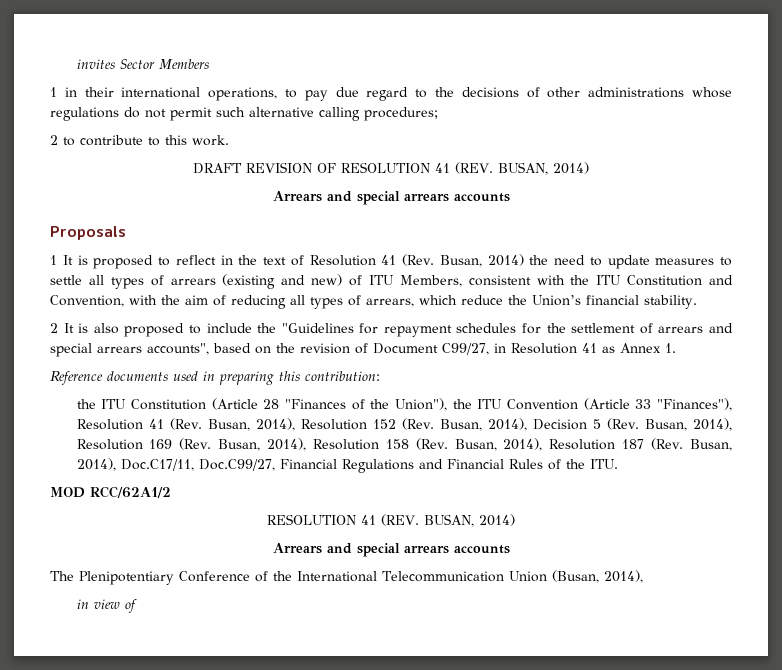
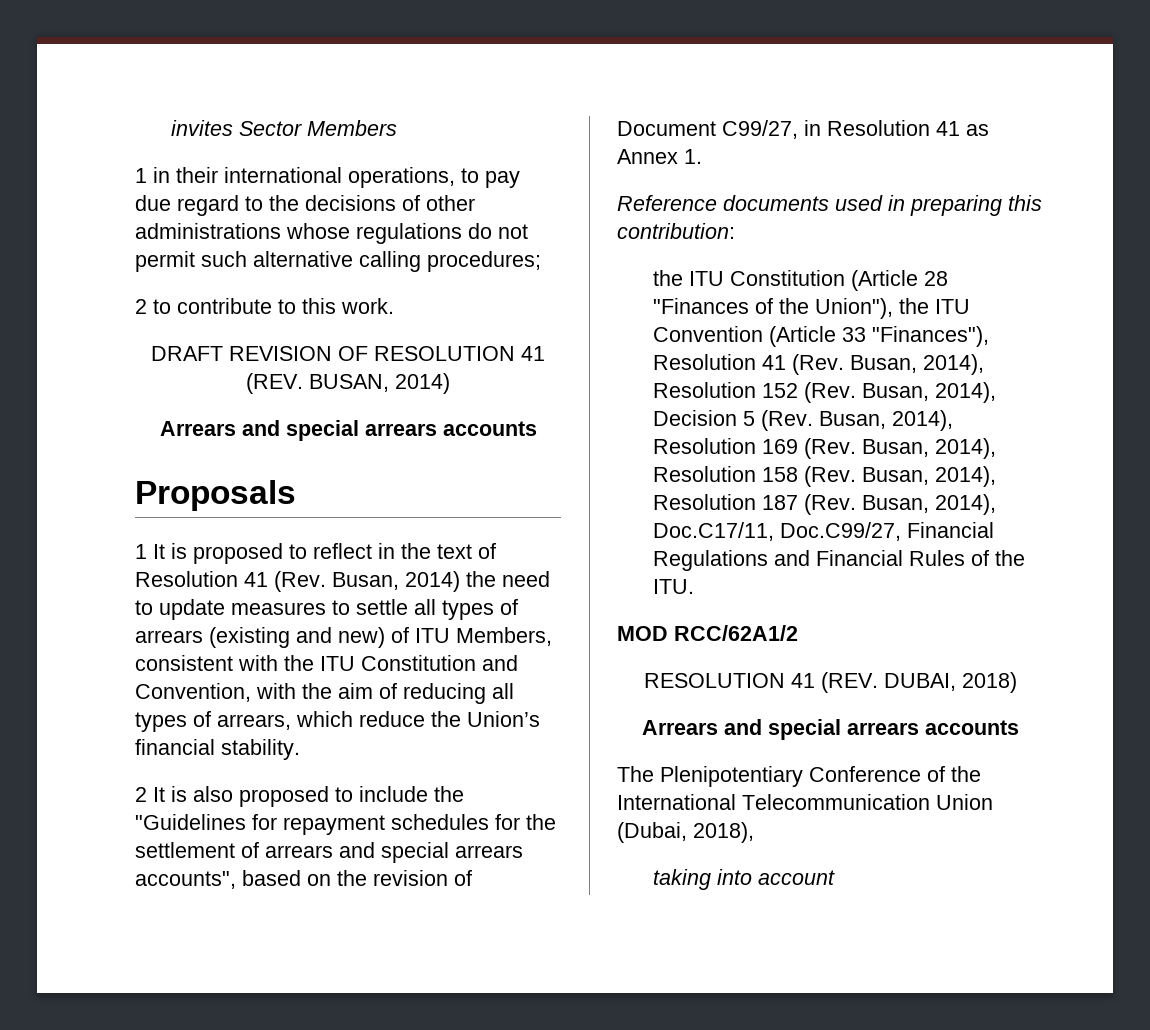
[423,514,515,527] BUSAN, 2014) -> [883,672,1017,693] DUBAI, 2018)
[551,570,643,583] [76,599,137,613] (Busan, 2014), // in view of -> [617,822,754,843] [653,869,836,890] (Dubai, 2018), // taking into account

